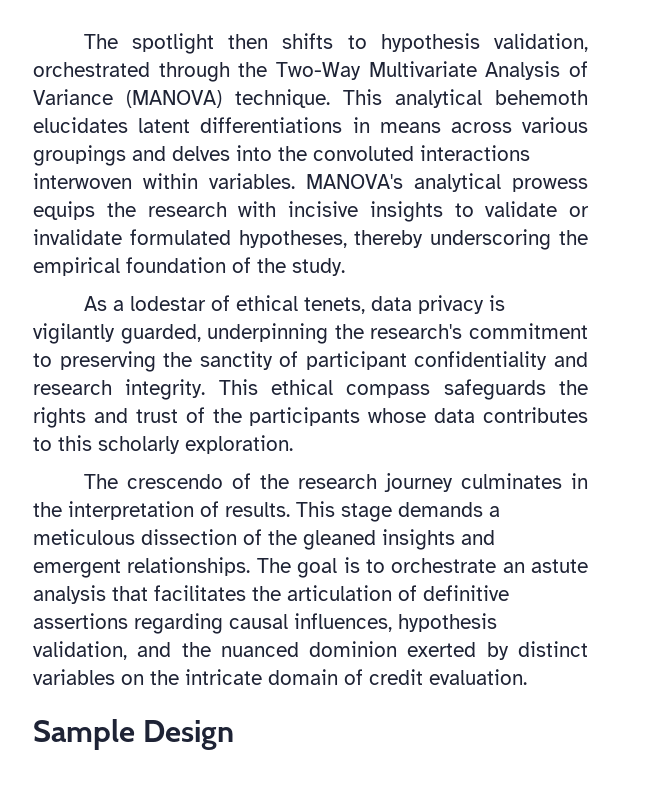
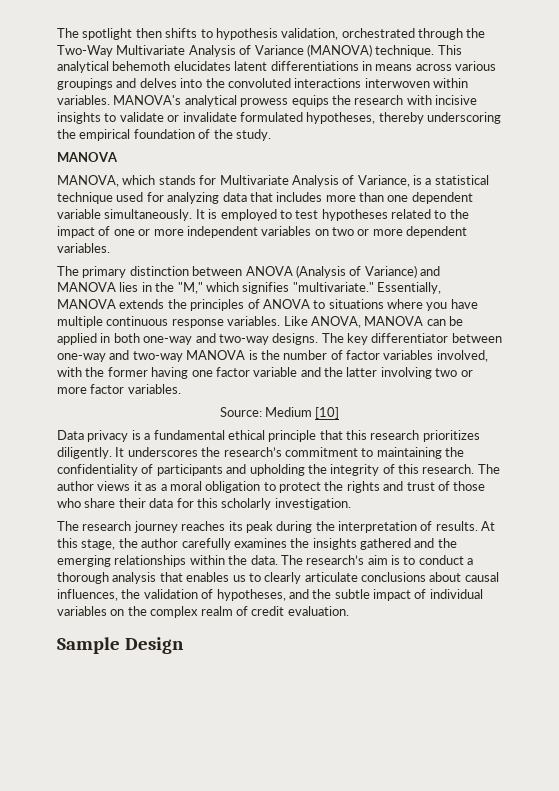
[83,295,505,314] [33,323,588,344] [33,351,588,372] [33,379,546,400] As a lodestar of ethical tenets, data privacy is vigilantly guarded, underpinning the research's commitment to preserving the sanctity of participant confidentiality and research integrity. This ethical compass safeguards -> [57,152,118,162] [57,175,489,187] [57,192,473,204] [57,209,469,221] [57,226,468,238] [57,243,110,253] [57,265,440,278] [57,282,441,294] [57,299,478,311] [57,316,463,328] [57,333,502,345] [57,350,488,362] [57,367,473,379] [57,384,181,394] [219,407,340,419] [57,430,480,442] [57,447,464,459] [57,464,500,476] [57,481,321,493] MANOVA // MANOVA, which stands for Multivariate Analysis of Variance, is a statistical technique used for analyzing data that includes more than one dependent variable simultaneously. It is employed to test hypotheses related to the impact of one or more independent variables on two or more dependent variables. // The primary distinction between ANOVA (Analysis of Variance) and MANOVA lies in the "M," which signifies "multivariate." Essentially, MANOVA extends the principles of ANOVA to situations where you have multiple continuous response variables. Like ANOVA, MANOVA can be applied in both one-way and two-way designs. The key differentiator between one-way and two-way MANOVA is the number of factor variables involved, with the former having one factor variable and the latter involving two or more factor variables. // Source: Medium [10] // Data privacy is a fundamental ethical principle that this research prioritizes diligently. It underscores the research’s commitment to maintaining the confidentiality of participants and upholding the integrity of this research. The author views it as a moral obligation to protect
[212,407,588,426] [33,437,52,451] the participants whose data contributes to -> [453,481,486,491] [57,498,194,508] those who share their data for
[185,435,293,454] [83,473,588,492] [33,501,500,522] [33,529,495,550] [33,557,588,578] [33,585,509,604] [33,613,497,634] [33,641,588,660] exploration. // The crescendo of the research journey culminates in the interpretation of results. This stage demands a meticulous dissection of the gleaned insights and emergent relationships. The goal is to orchestrate an astute analysis that facilitates the articulation of definitive assertions regarding causal influences, hypothesis validation, and the nuanced dominion exerted by distinct -> [274,498,351,510] [57,521,496,533] [57,538,457,550] [57,555,474,567] [57,572,499,584] [57,589,483,601] investigation. // The research journey reaches its peak during the interpretation of results. At this stage, the author carefully examines the insights gathered and the emerging relationships within the data. The research’s aim is to conduct a thorough analysis that enables us to clearly articulate conclusions about causal influences, the validation of hypotheses, and the subtle impact of individual
[185,669,338,685] intricate domain -> [150,606,233,618] complex realm

